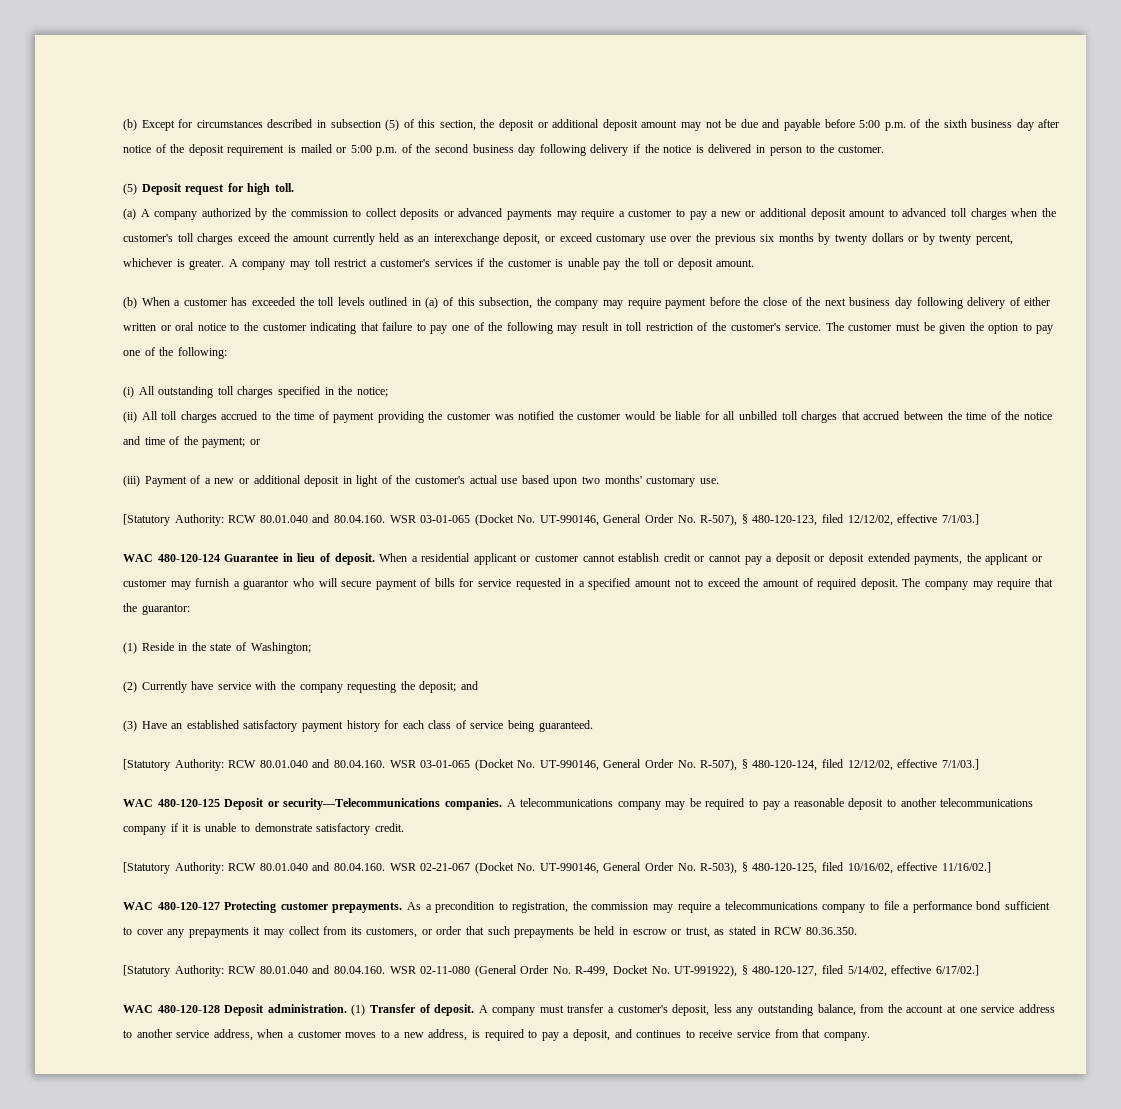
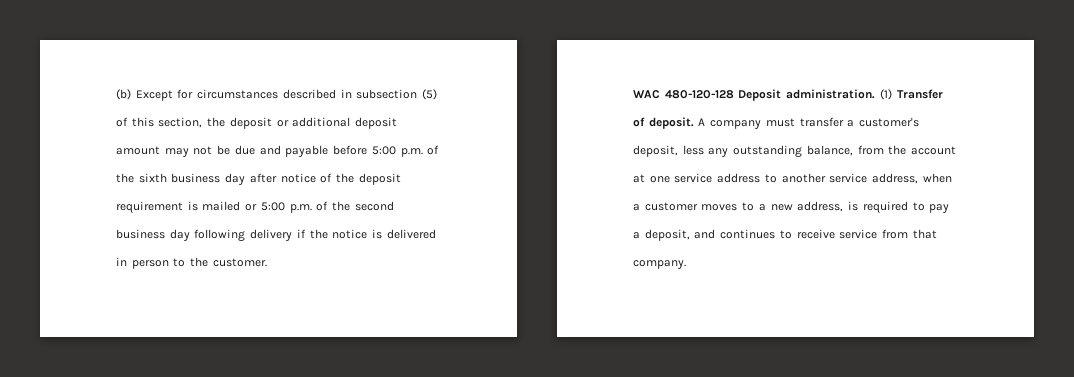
[123,183,294,195] [123,208,1056,220] [123,233,1013,245] [123,258,755,270] [123,297,1051,309] [123,322,1054,334] [123,347,227,359] [123,386,388,398] [123,411,1052,423] [123,436,260,448] [123,475,719,487] [123,514,979,526] [123,553,1042,565] [123,578,1053,590] [123,603,190,615] [123,642,311,654] [123,681,478,693] [123,720,593,732] [123,759,979,771] [123,798,1034,810] [123,823,404,835] [123,862,991,874] [123,901,1050,913] [123,926,857,938] [123,965,979,977] // (5) Deposit request for high toll. // (a) A company authorized by the commission to collect deposits or advanced payments may require a customer to pay a new or additional deposit amount to advanced toll charges when the customer's toll charges exceed the amount currently held as an interexchange deposit, or exceed customary use over the previous six months by twenty dollars or by twenty percent, whichever is greater. A company may toll restrict a customer's services if the customer is unable pay the toll or deposit amount. // (b) When a customer has exceeded the toll levels outlined in (a) of this subsection, the company may require payment before the close of the next business day following delivery of either written or oral notice to the customer indicating that failure to pay one of the following may result in toll restriction of the customer's service. The customer must be given the option to pay one of the following: // (i) All outstanding toll charges specified in the notice; // (ii) All toll charges accrued to the time of payment providing the customer was notified the customer would be liable for all unbilled toll charges that accrued between the time of the notice and time of the payment; or // (iii) Payment of a new or additional deposit in light of the customer's actual use based upon two months' customary use. // [Statutory Authority: RCW 80.01.040 and 80.04.160. WSR 03-01-065 (Docket No. UT-990146, General Order No. R-507), § 480-120-123, filed 12/12/02, effective 7/1/03.] // WAC 480-120-124 Guarantee in lieu of deposit. When a residential applicant or customer cannot establish credit or cannot pay a deposit or deposit extended payments, the applicant or customer may furnish a guarantor who will secure payment of bills for service requested in a specified amount not to exceed the amount of required deposit. The company may require that the guarantor: // (1) Reside in the state of Washington; // (2) Currently have service with the company requesting the deposit; and // (3) Have an established satisfactory payment history for each class of service being guaranteed. // [Statutory Authority: RCW 80.01.040 and 80.04.160. WSR 03-01-065 (Docket No. UT-990146, General Order No. R-507), § 480-120-124, filed 12/12/02, effective 7/1/03.] // WAC 480-120-125 Deposit or security—Telecommunications companies. A telecommunications company may be required to pay a reasonable deposit to another telecommunications company if it is unable to demonstrate satisfactory credit. // [Statutory Authority: RCW 80.01.040 and 80.04.160. WSR 02-21-067 (Docket No. UT-990146, General Order No. R-503), § 480-120-125, filed 10/16/02, effective 11/16/02.] // WAC 480-120-127 Protecting customer prepayments. As a precondition to registration, the commission may require a telecommunications company to file a performance bond sufficient to cover any prepayments it may collect from its customers, or order that such prepayments be held in escrow or trust, as stated in RCW 80.36.350. // [Statutory Authority: RCW 80.01.040 and 80.04.160. WSR 02-11-080 (General Order No. R-499, Docket No. UT-991922), § 480-120-127, filed 5/14/02, effective 6/17/02.] -> (267, 262) none

